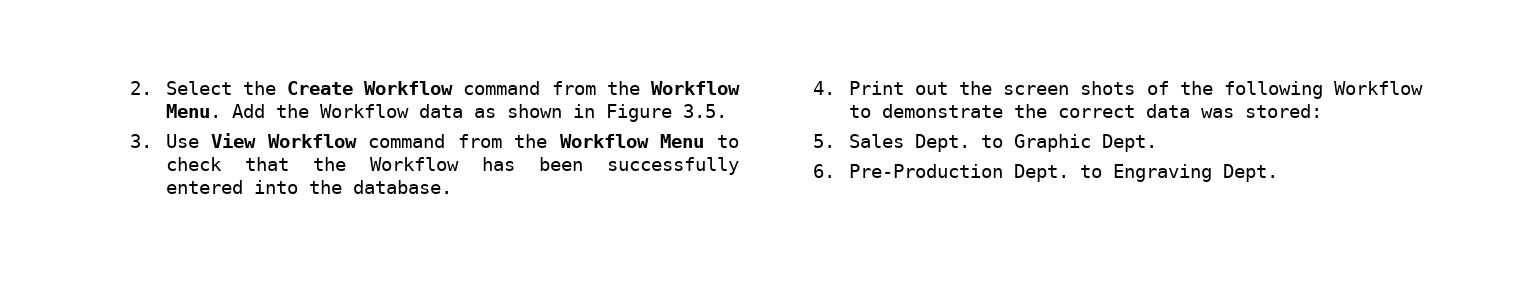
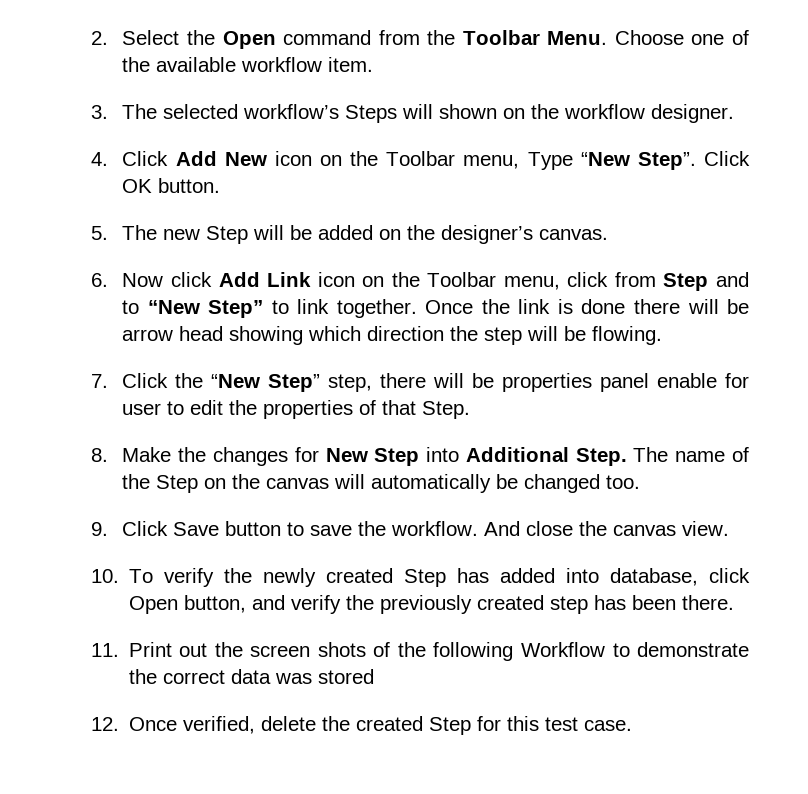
[287,81,740,95] [165,104,727,122] [130,133,740,148] [165,157,739,175] [165,180,452,194] [813,81,836,95] Create Workflow command from the Workflow Menu. Add the Workflow data as shown in Figure 3.5. // 3. Use View Workflow command from the Workflow Menu to check that the Workflow has been successfully entered into the database. // 4. -> [222,30,749,49] [122,57,374,72] [90,104,735,123] [90,151,750,170] [122,178,221,193] [90,225,609,244] [90,272,750,291] [122,299,749,318] [122,326,663,345] [90,373,750,392] [122,400,471,419] [90,447,749,466] [122,474,641,493] [90,521,730,536] [90,568,750,587] [128,595,734,614] [90,643,119,657] Open command from the Toolbar Menu. Choose one of the available workflow item. // 3. The selected workflow’s Steps will shown on the workflow designer. // 4. Click Add New icon on the Toolbar menu, Type “New Step”. Click OK button. // 5. The new Step will be added on the designer’s canvas. // 6. Now click Add Link icon on the Toolbar menu, click from Step and to “New Step” to link together. Once the link is done there will be arrow head showing which direction the step will be flowing. // 7. Click the “New Step” step, there will be properties panel enable for user to edit the properties of that Step. // 8. Make the changes for New Step into Additional Step. The name of the Step on the canvas will automatically be changed too. // 9. Click Save button to save the workflow. And close the canvas view. // 10. To verify the newly created Step has added into database, click Open button, and verify the previously created step has been there. // 11.
[1244,104,1322,118] [813,134,1157,152] [813,164,1278,182] stored: // 5. Sales Dept. to Graphic Dept. // 6. Pre-Production Dept. to Engraving Dept. -> [317,669,374,684] [90,716,632,735] stored // 12. Once verified, delete the created Step for this test case.

